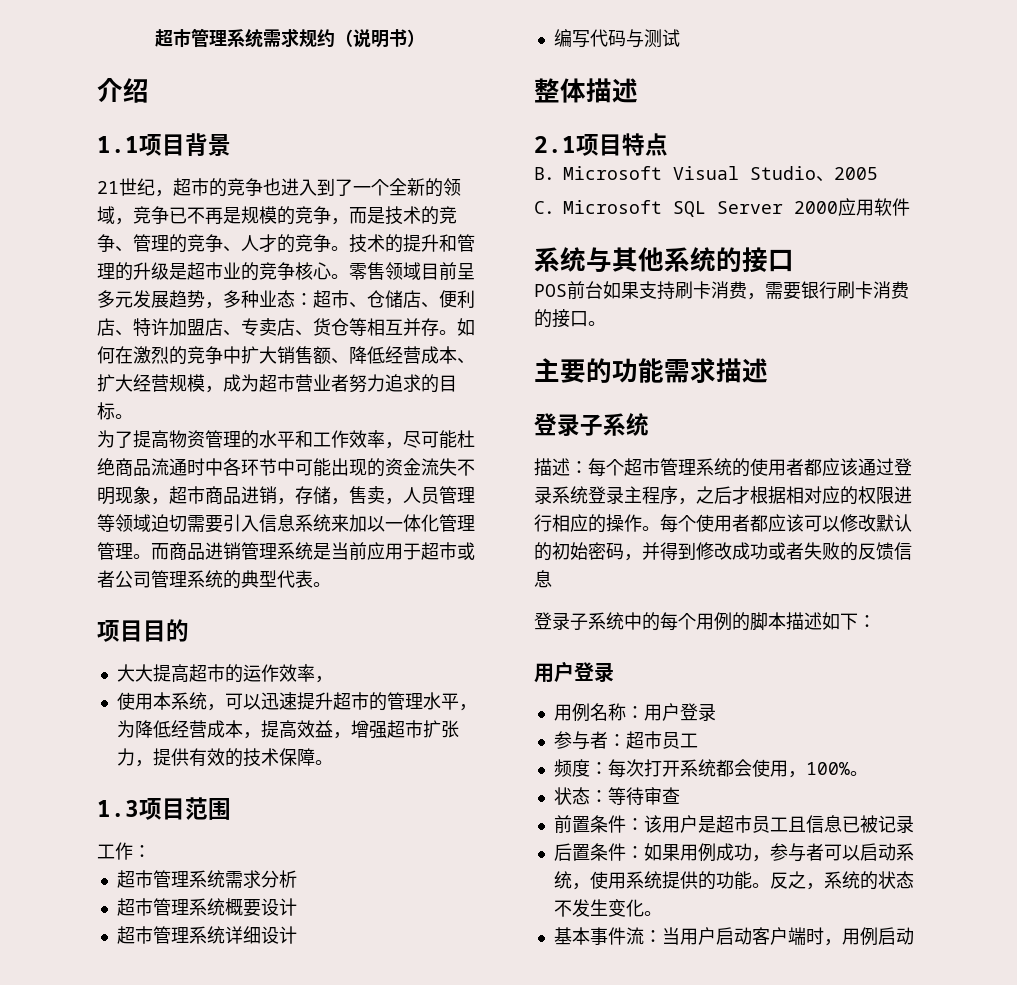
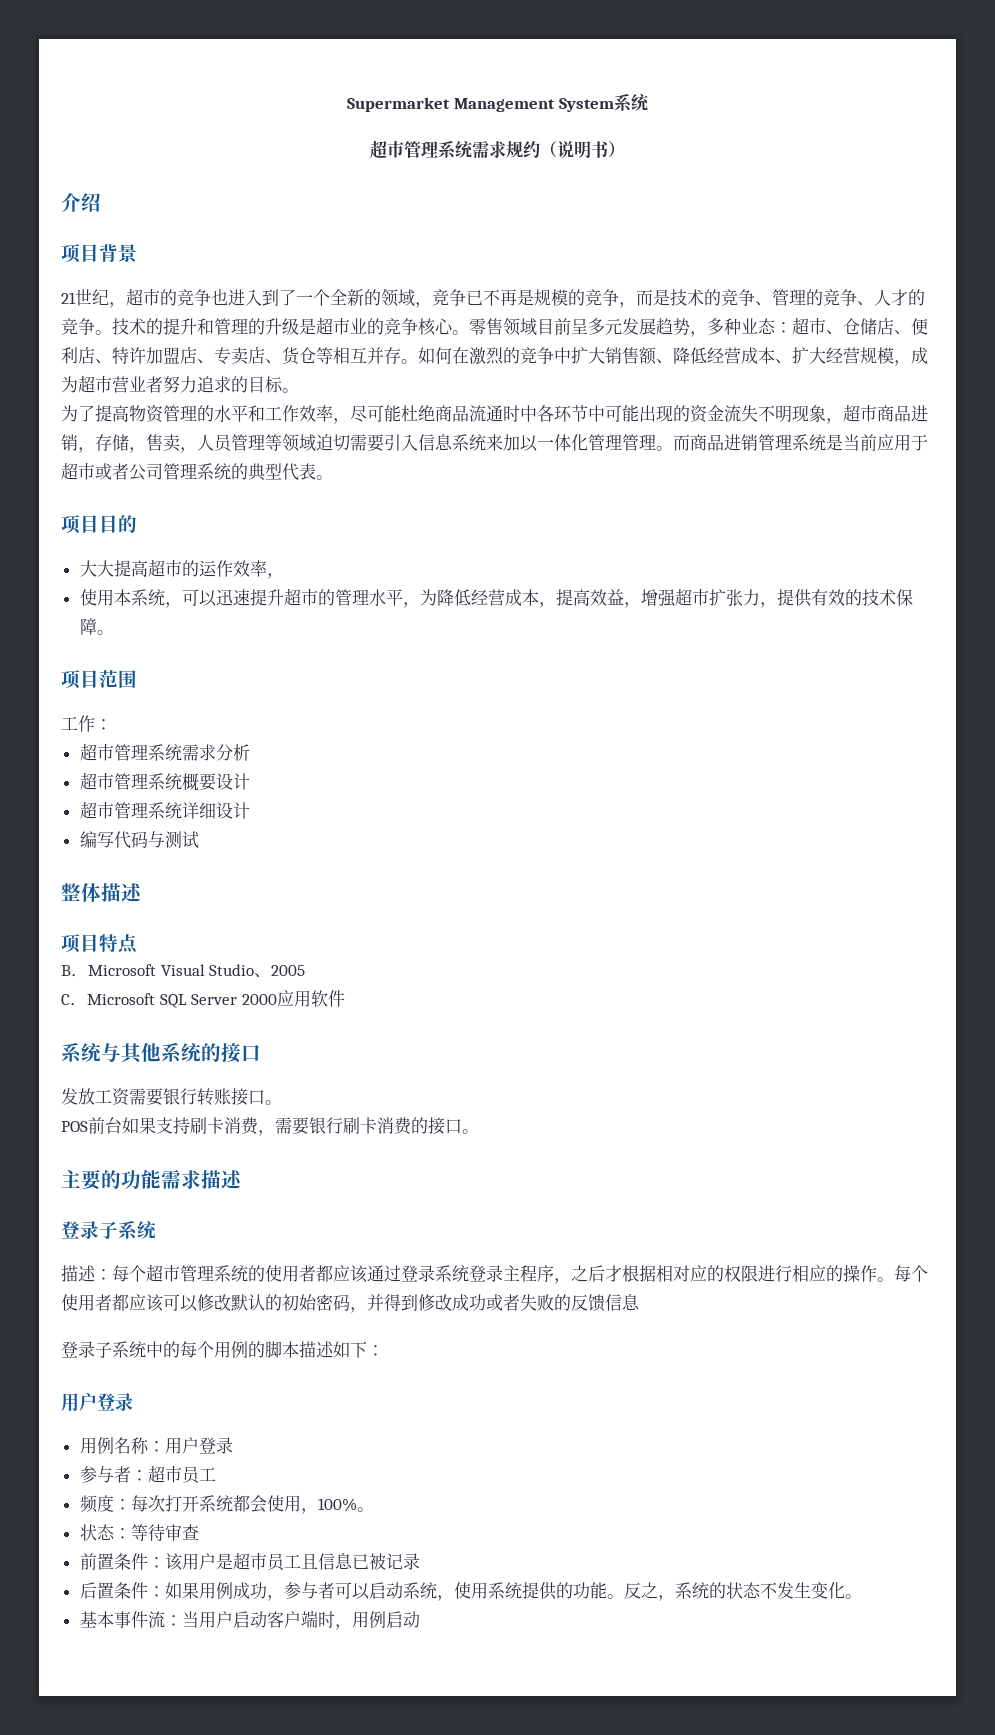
(155, 38) none -> [347,93,649,112] Supermarket Management System系统 //
[97,136,139,153] 1.1 -> (101, 202) none
[97,800,139,817] 1.3 -> (114, 632) none
[534,136,576,153] 2.1 -> (142, 892) none
(794, 260) none -> [61,1088,282,1106] // 发放工资需要银行转账接口。

